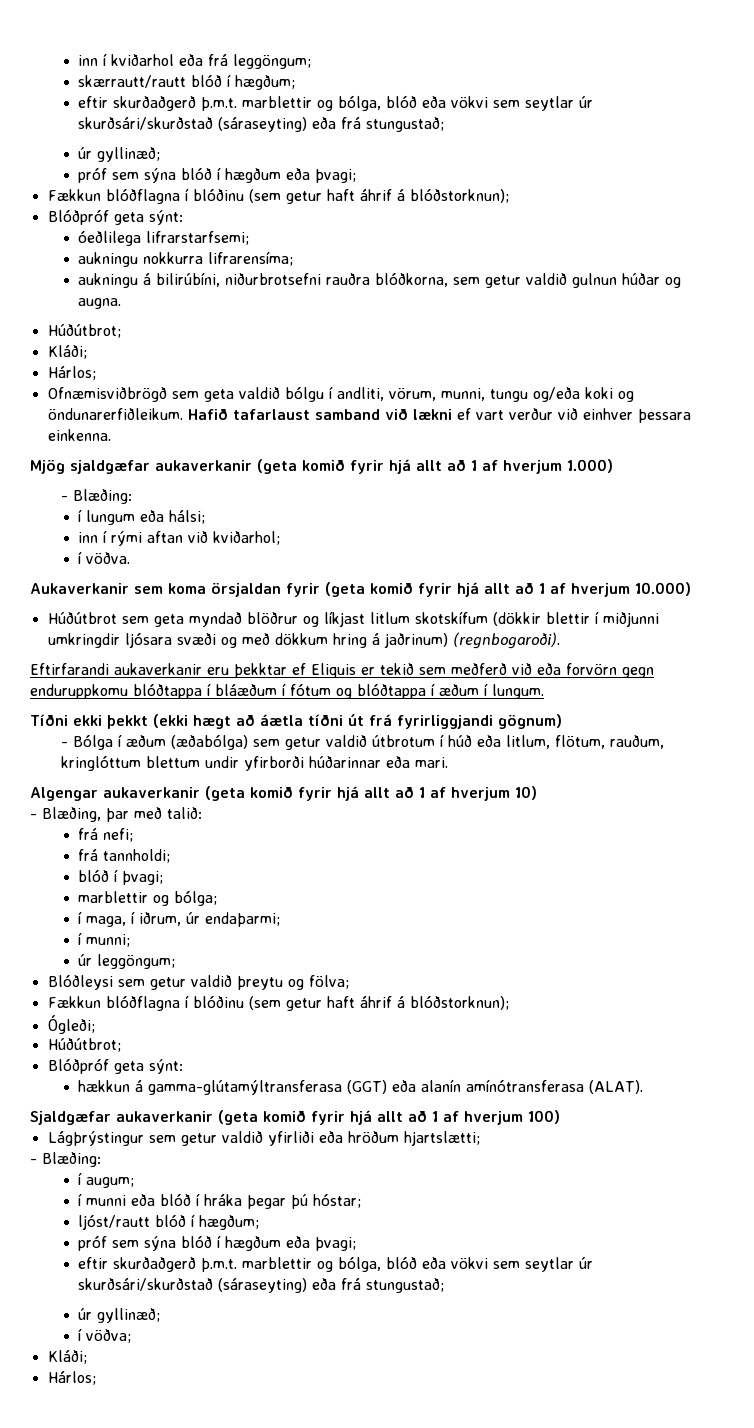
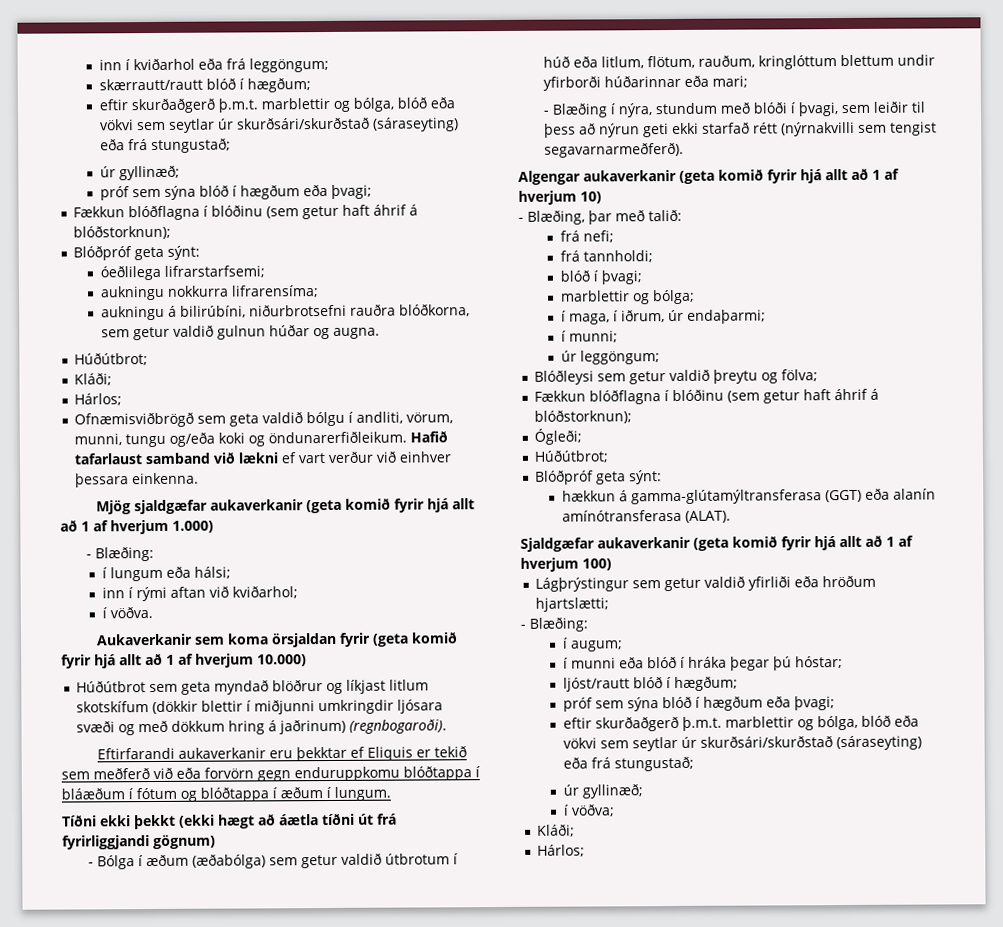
[414,757,448,768] mari. -> [712,75,749,88] [543,101,926,118] [544,121,938,138] [544,142,685,158] mari; // - Blæðing í nýra, stundum með blóði í þvagi, sem leiðir til þess að nýrun geti ekki starfað rétt (nýrnakvilli sem tengist segavarnarmeðferð).

